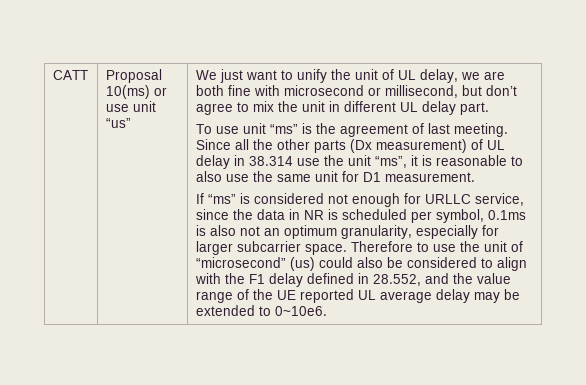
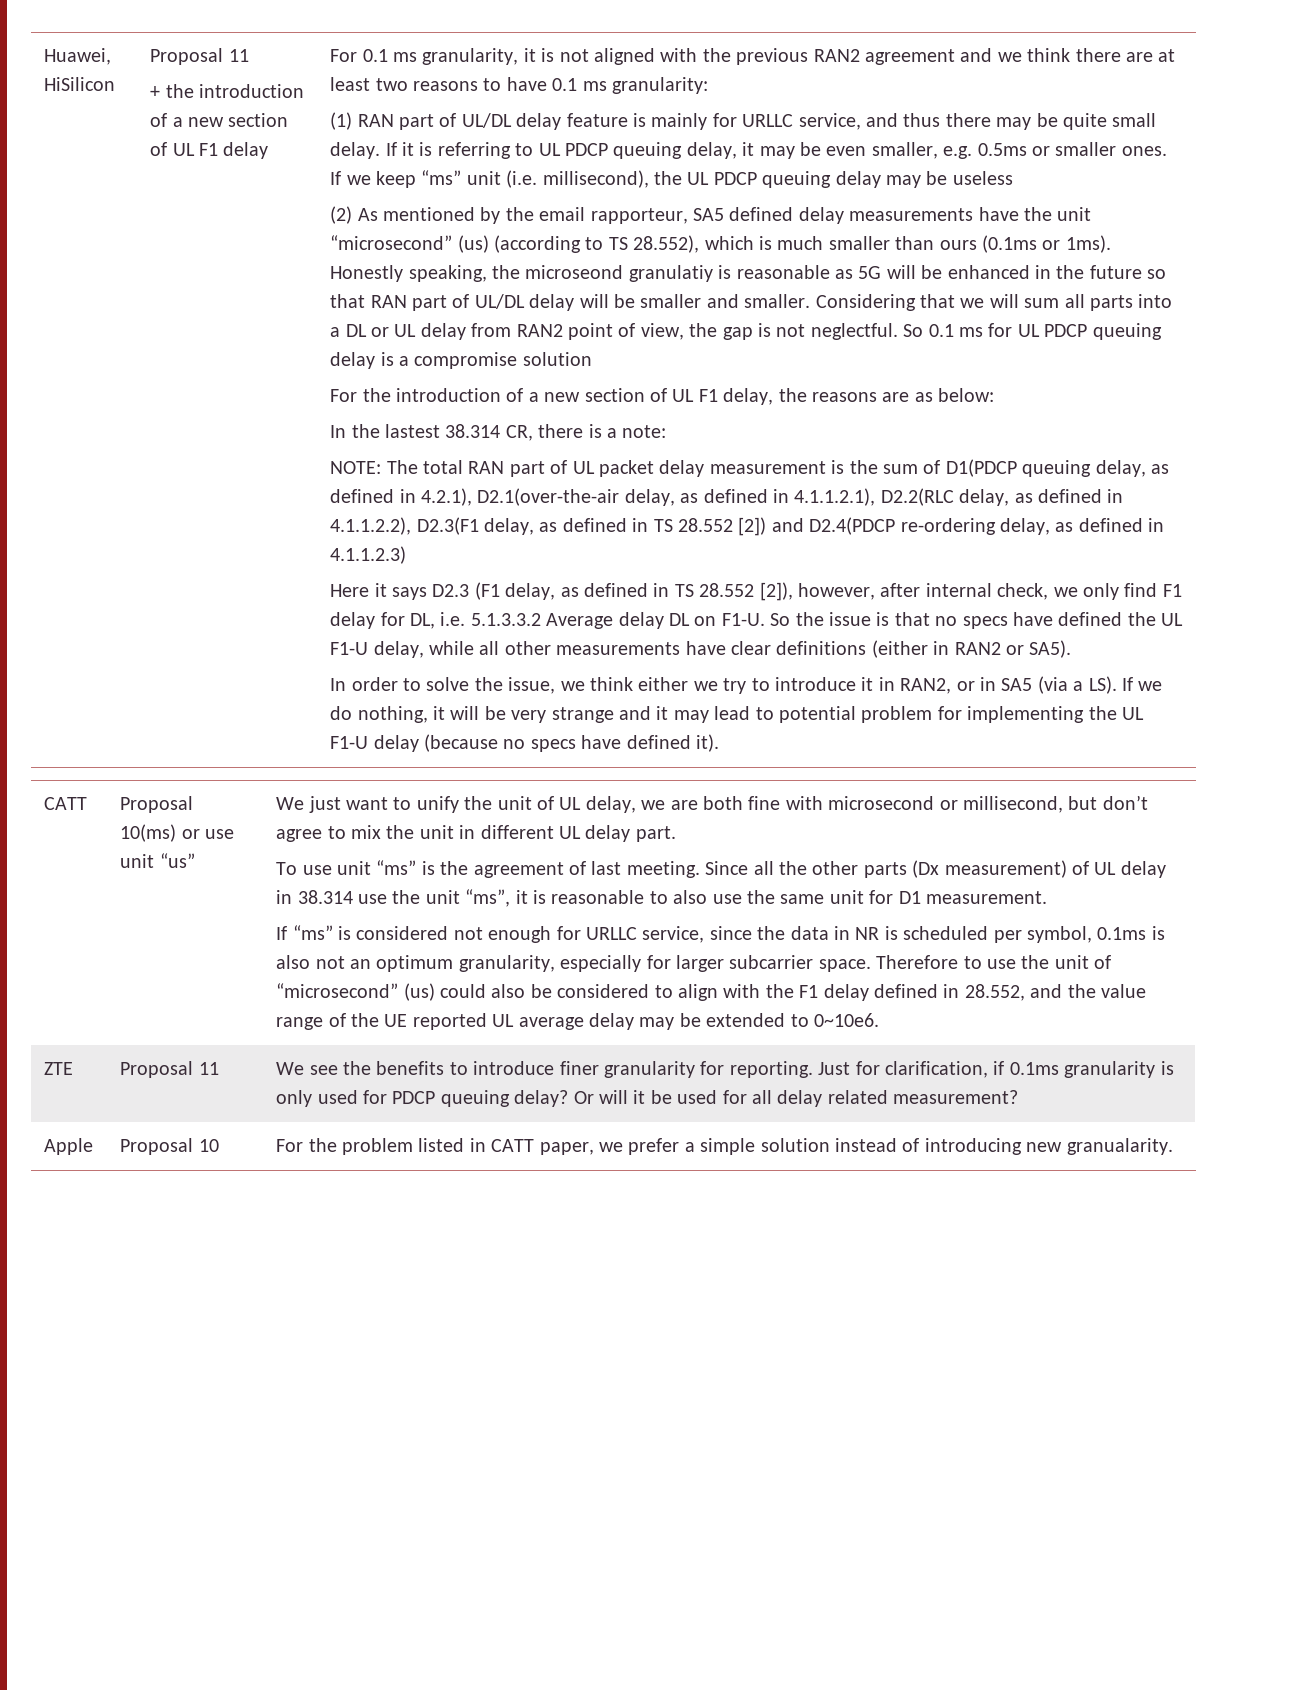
(52, 75) none -> [44,48,112,65] [44,77,116,91] [150,48,249,65] [150,84,304,98] [150,113,289,127] [150,142,269,159] [330,48,1176,65] [330,77,708,94] [330,112,1157,130] [330,142,1167,159] [330,170,1013,188] [330,206,1092,224] [330,235,1111,253] [330,265,1167,282] [330,294,1173,311] [330,323,1162,340] [330,352,592,369] [330,388,995,405] [330,424,667,441] [330,459,1169,477] [330,488,1124,506] [330,517,1165,536] [330,546,407,564] [330,582,1182,601] [330,612,1184,629] [330,640,1072,658] [330,676,1163,694] [330,706,1144,723] [330,734,719,752] Huawei, HiSilicon | Proposal 11 // + the introduction of a new section of UL F1 delay | For 0.1 ms granularity, it is not aligned with the previous RAN2 agreement and we think there are at least two reasons to have 0.1 ms granularity: // (1) RAN part of UL/DL delay feature is mainly for URLLC service, and thus there may be quite small delay. If it is referring to UL PDCP queuing delay, it may be even smaller, e.g. 0.5ms or smaller ones. If we keep “ms” unit (i.e. millisecond), the UL PDCP queuing delay may be useless // (2) As mentioned by the email rapporteur, SA5 defined delay measurements have the unit “microsecond” (us) (according to TS 28.552), which is much smaller than ours (0.1ms or 1ms). Honestly speaking, the microseond granulatiy is reasonable as 5G will be enhanced in the future so that RAN part of UL/DL delay will be smaller and smaller. Considering that we will sum all parts into a DL or UL delay from RAN2 point of view, the gap is not neglectful. So 0.1 ms for UL PDCP queuing delay is a compromise solution // For the introduction of a new section of UL F1 delay, the reasons are as below: // In the lastest 38.314 CR, there is a note: // NOTE: The total RAN part of UL packet delay measurement is the sum of D1(PDCP queuing delay, as defined in 4.2.1), D2.1(over-the-air delay, as defined in 4.1.1.2.1), D2.2(RLC delay, as defined in 4.1.1.2.2), D2.3(F1 delay, as defined in TS 28.552 [2]) and D2.4(PDCP re-ordering delay, as defined in 4.1.1.2.3) // Here it says D2.3 (F1 delay, as defined in TS 28.552 [2]), however, after internal check, we only find F1 delay for DL, i.e. 5.1.3.3.2 Average delay DL on F1-U. So the issue is that no specs have defined the UL F1-U delay, while all other measurements have clear definitions (either in RAN2 or SA5). // In order to solve the issue, we think either we try to introduce it in RAN2, or in SA5 (via a LS). If we do nothing, it will be very strange and it may lead to potential problem for implementing the UL F1-U delay (because no specs have defined it). //
(327, 311) none -> [44,1062,74,1075] [120,1061,219,1078] [276,1061,1174,1078] [276,1090,1019,1107] [44,1138,94,1155] [120,1138,219,1155] [276,1138,1173,1155] // ZTE | Proposal 11 | We see the benefits to introduce finer granularity for reporting. Just for clarification, if 0.1ms granularity is only used for PDCP queuing delay? Or will it be used for all delay related measurement? // Apple | Proposal 10 | For the problem listed in CATT paper, we prefer a simple solution instead of introducing new granualarity.

